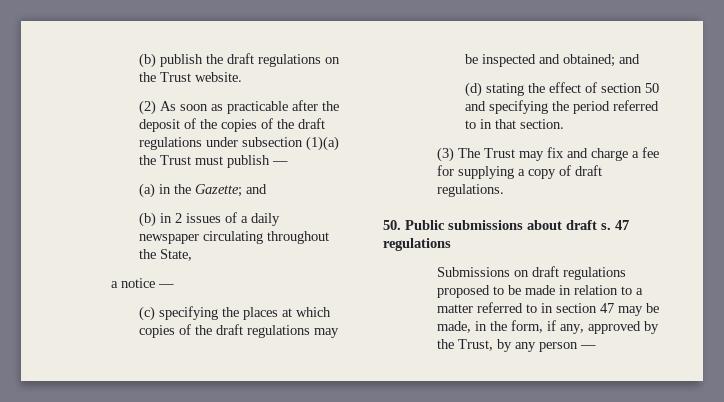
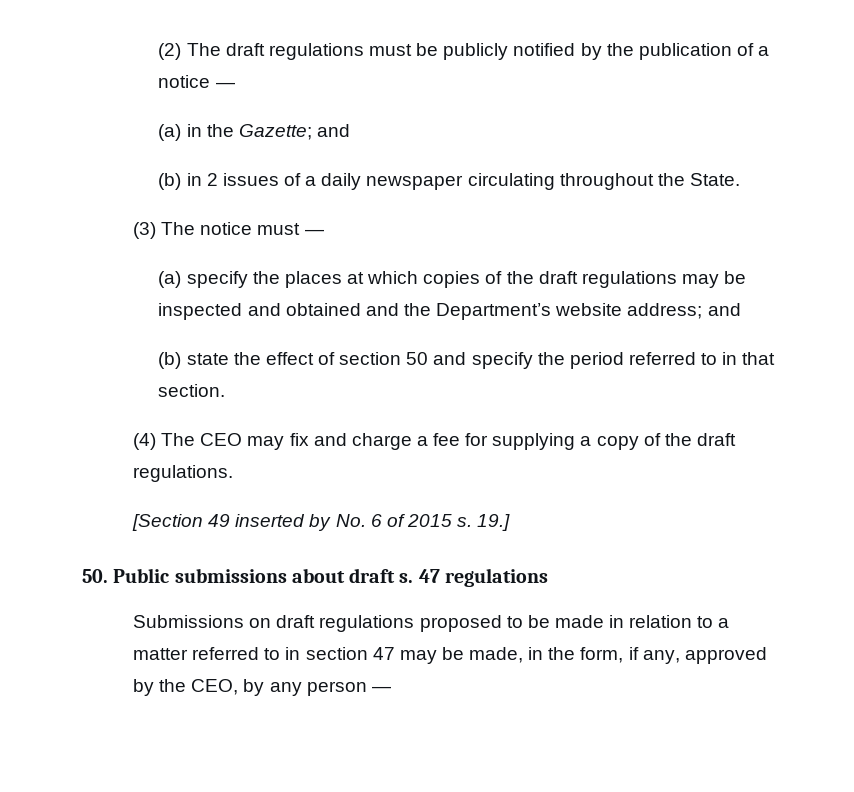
[138,53,340,68] [138,72,242,82] [138,100,339,115] [138,118,325,132] [138,136,339,151] [138,155,270,168] (b) publish the draft regulations on the Trust website. // (2) As soon as practicable after the deposit of the copies of the draft regulations under subsection (1)(a) the Trust must publish -> [158,43,770,60] [158,75,211,88] (2) The draft regulations must be publicly notified by the publication of a notice
[159,249,192,261] [111,278,175,288] [138,306,218,321] State, // a notice — // (c) specifying -> [689,173,740,186] [132,222,324,239] [158,271,248,288] State. // (3) The notice must — // (a) specify
[562,54,640,67] [464,82,524,97] obtained; and // (d) stating -> [285,303,741,320] [158,352,229,369] obtained and the Department’s website address; and // (b) state
[488,100,548,114] specifying -> [471,352,533,369] specify
[437,147,516,162] (3) The Trust -> [132,433,243,450] (4) The CEO
(572, 170) none -> [664,433,692,446] the
(505, 190) none -> [131,514,511,531] // [Section 49 inserted by No. 6 of 2015 s. 19.]
[458,339,494,351] Trust, -> [191,679,239,695] CEO,

